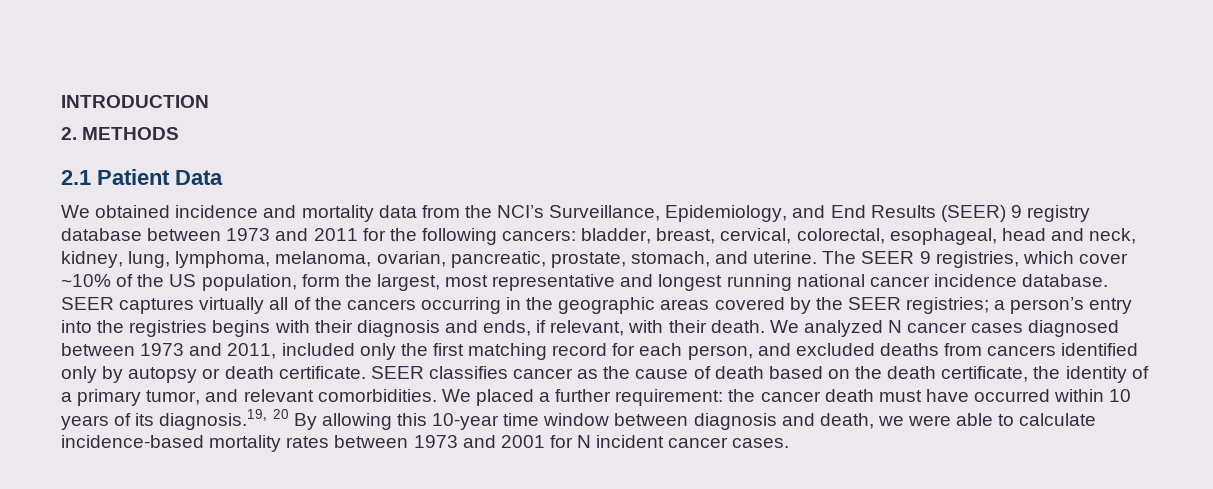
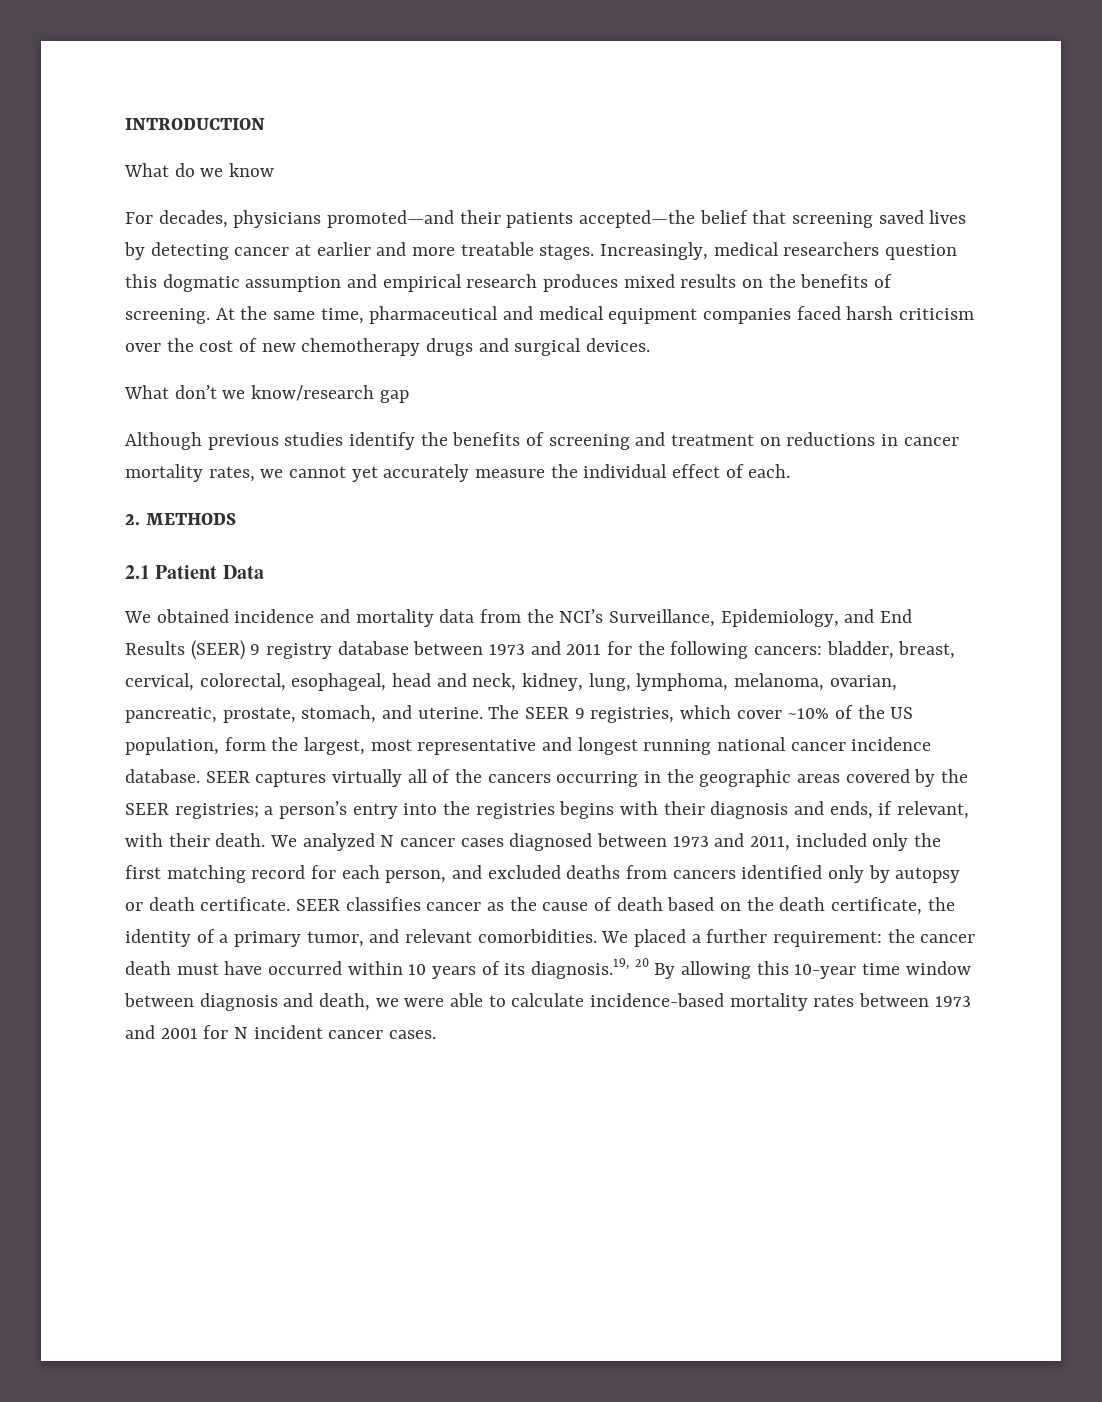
(209, 101) none -> [124,163,275,177] [125,210,967,228] [124,242,958,260] [125,274,893,292] [125,306,975,324] [125,338,651,356] [124,385,409,403] [125,432,959,450] [125,464,791,482] // What do we know // For decades, physicians promoted—and their patients accepted—the belief that screening saved lives by detecting cancer at earlier and more treatable stages. Increasingly, medical researchers question this dogmatic assumption and empirical research produces mixed results on the benefits of screening. At the same time, pharmaceutical and medical equipment companies faced harsh criticism over the cost of new chemotherapy drugs and surgical devices. // What don’t we know/research gap // Although previous studies identify the benefits of screening and treatment on reductions in cancer mortality rates, we cannot yet accurately measure the individual effect of each.

